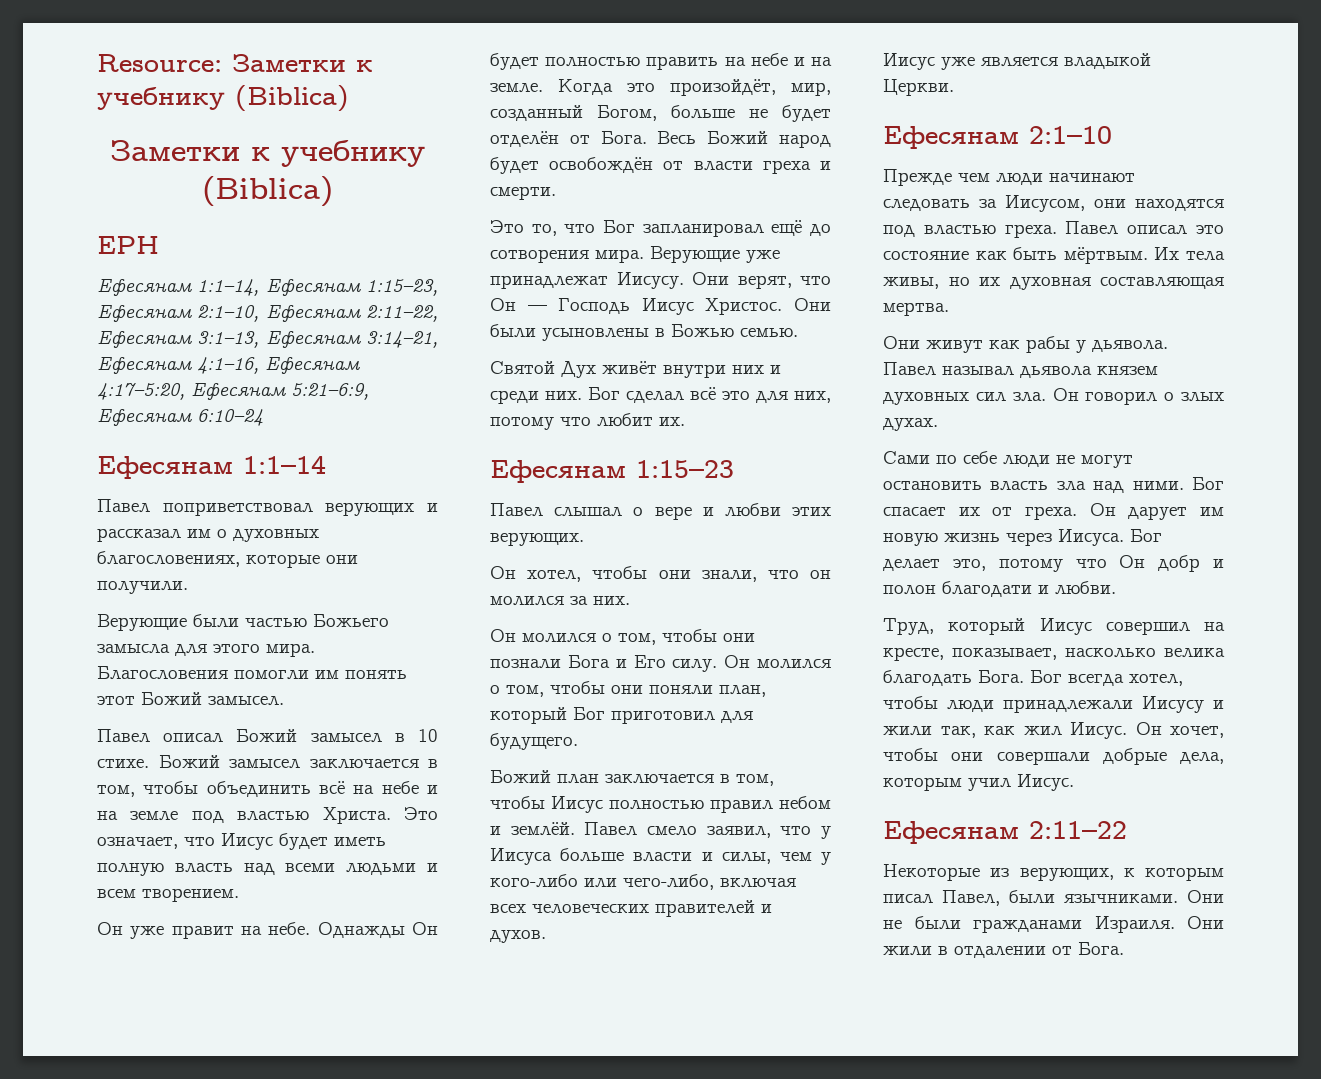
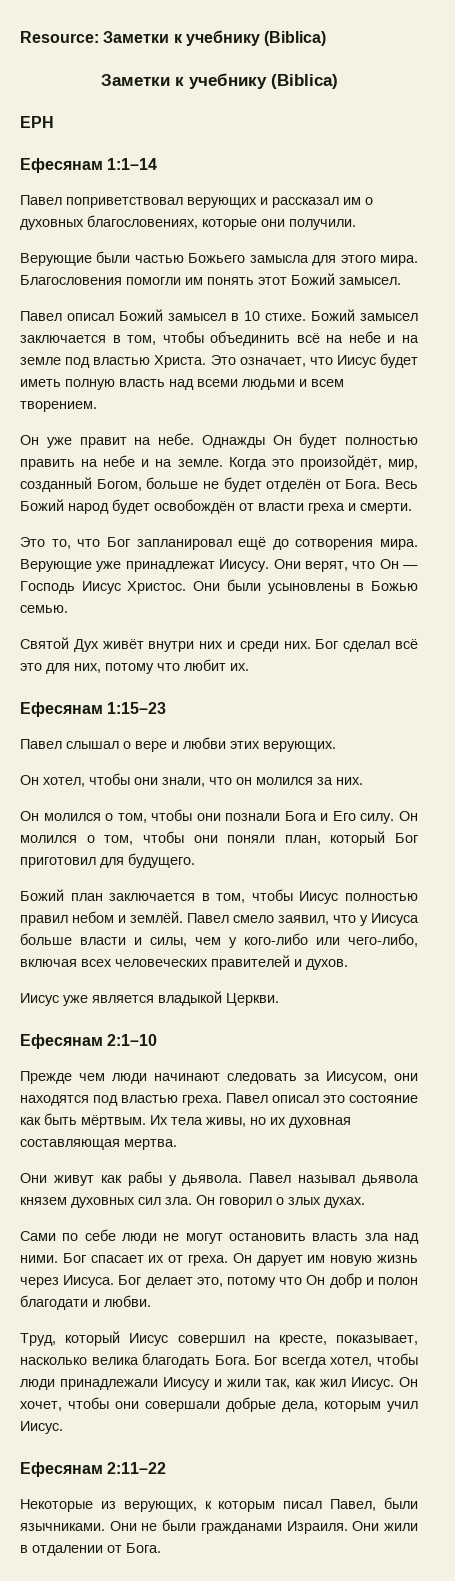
[97,279,438,296] [97,305,438,322] [97,331,438,348] [97,357,360,374] [97,383,369,400] [97,409,263,426] // Ефесянам 1:1–14, Ефесянам 1:15–23, Ефесянам 2:1–10, Ефесянам 2:11–22, Ефесянам 3:1–13, Ефесянам 3:14–21, Ефесянам 4:1–16, Ефесянам 4:17–5:20, Ефесянам 5:21–6:9, Ефесянам 6:10–24 -> (54, 122) none

